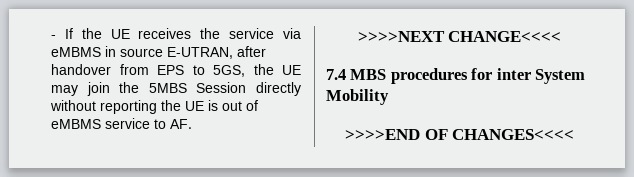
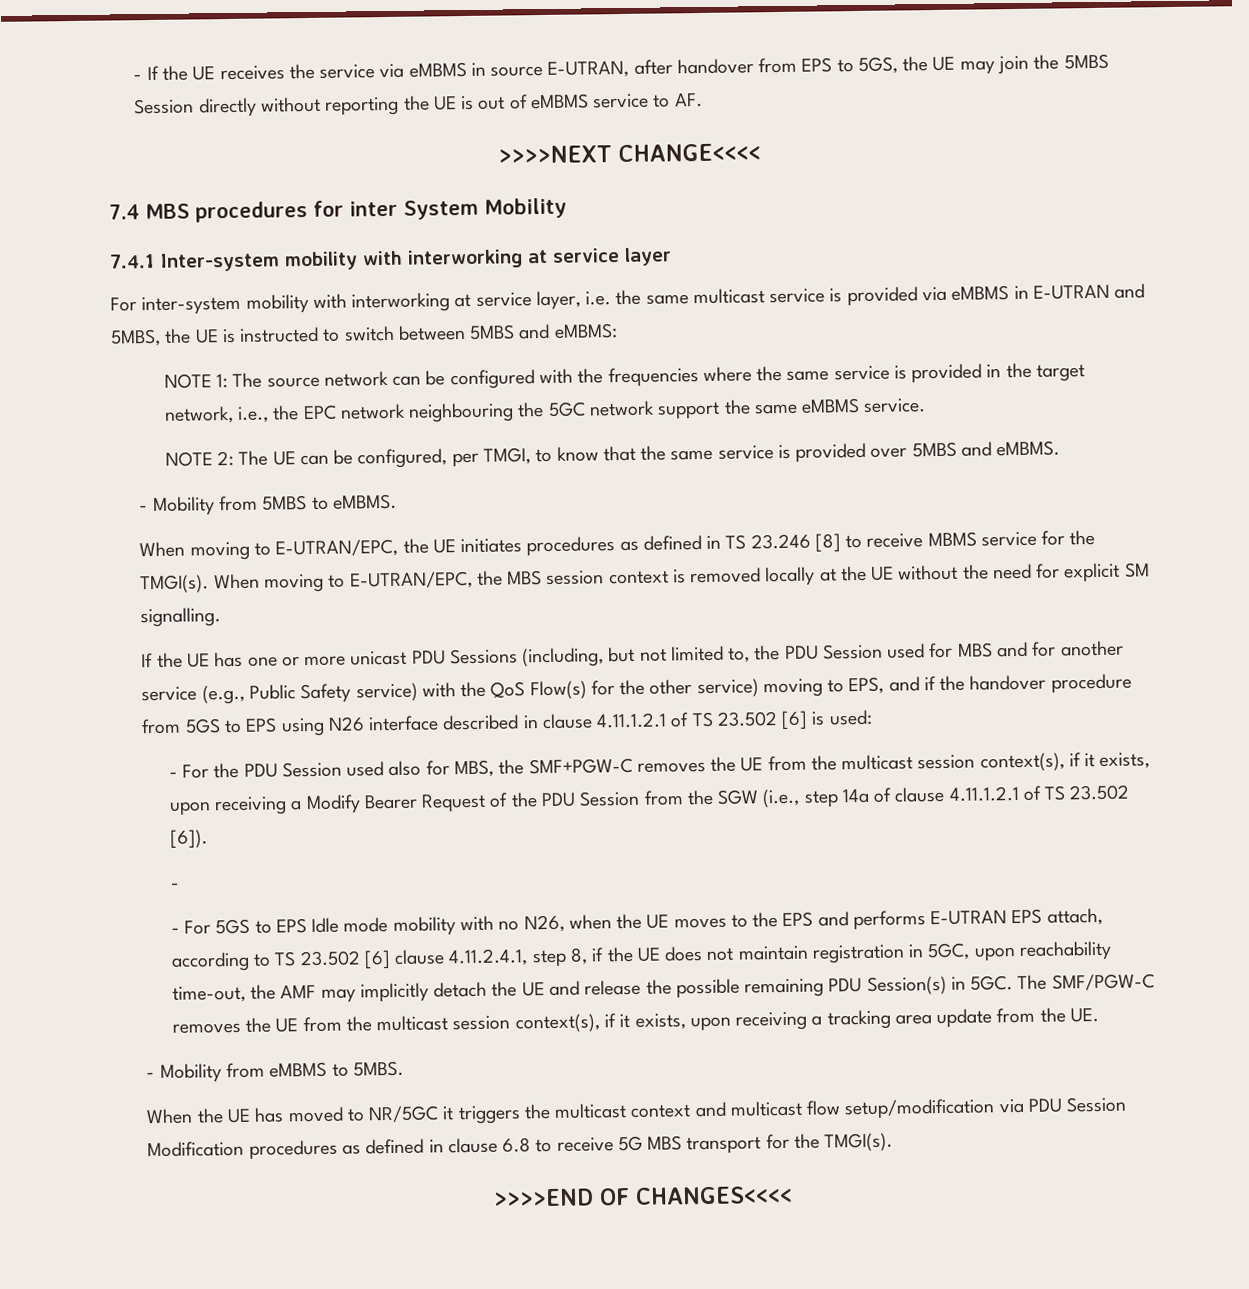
(389, 97) none -> [109,247,672,272] [110,283,1146,316] [110,323,618,347] [163,362,1085,390] [163,397,927,424] [164,440,1061,469] [139,493,397,517] [139,529,1096,561] [140,562,1150,594] [140,607,222,628] [141,640,1124,668] [141,673,1132,705] [141,709,873,737] [168,752,1151,779] [168,784,1131,816] [169,829,208,849] [169,882,180,889] [170,907,1103,936] [170,940,1112,972] [171,973,1155,1003] [171,1007,1099,1034] [146,1060,404,1083] [146,1096,1127,1125] [147,1132,894,1160] // 7.4.1 Inter-system mobility with interworking at service layer // For inter-system mobility with interworking at service layer, i.e. the same multicast service is provided via eMBMS in E-UTRAN and 5MBS, the UE is instructed to switch between 5MBS and eMBMS: // NOTE 1: The source network can be configured with the frequencies where the same service is provided in the target network, i.e., the EPC network neighbouring the 5GC network support the same eMBMS service. // NOTE 2: The UE can be configured, per TMGI, to know that the same service is provided over 5MBS and eMBMS. // - Mobility from 5MBS to eMBMS. // When moving to E-UTRAN/EPC, the UE initiates procedures as defined in TS 23.246 [8] to receive MBMS service for the TMGI(s). When moving to E-UTRAN/EPC, the MBS session context is removed locally at the UE without the need for explicit SM signalling. // If the UE has one or more unicast PDU Sessions (including, but not limited to, the PDU Session used for MBS and for another service (e.g., Public Safety service) with the QoS Flow(s) for the other service) moving to EPS, and if the handover procedure from 5GS to EPS using N26 interface described in clause 4.11.1.2.1 of TS 23.502 [6] is used: // - For the PDU Session used also for MBS, the SMF+PGW-C removes the UE from the multicast session context(s), if it exists, upon receiving a Modify Bearer Request of the PDU Session from the SGW (i.e., step 14a of clause 4.11.1.2.1 of TS 23.502 [6]). // - // - For 5GS to EPS Idle mode mobility with no N26, when the UE moves to the EPS and performs E-UTRAN EPS attach, according to TS 23.502 [6] clause 4.11.2.4.1, step 8, if the UE does not maintain registration in 5GC, upon reachability time-out, the AMF may implicitly detach the UE and release the possible remaining PDU Session(s) in 5GC. The SMF/PGW-C removes the UE from the multicast session context(s), if it exists, upon receiving a tracking area update from the UE. // - Mobility from eMBMS to 5MBS. // When the UE has moved to NR/5GC it triggers the multicast context and multicast flow setup/modification via PDU Session Modification procedures as defined in clause 6.8 to receive 5G MBS transport for the TMGI(s).

